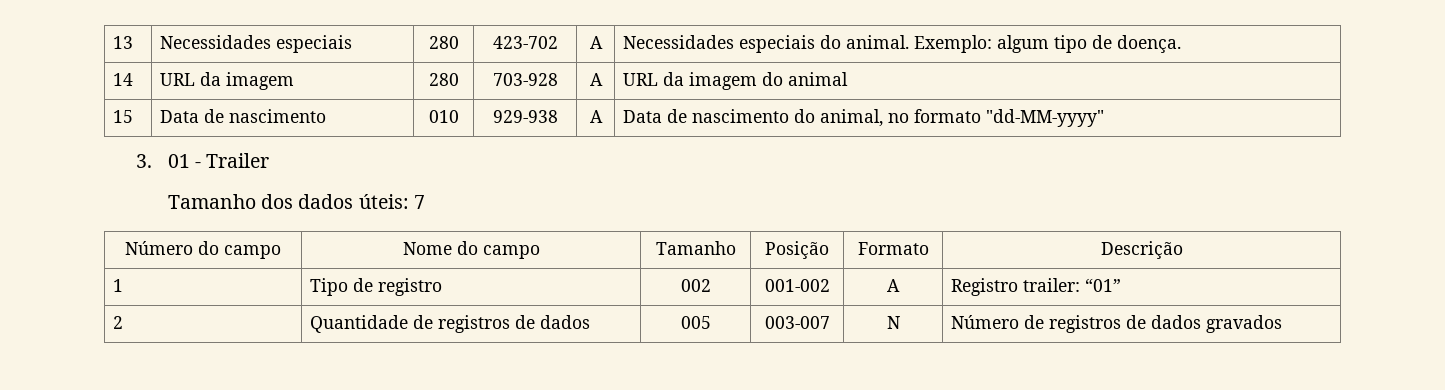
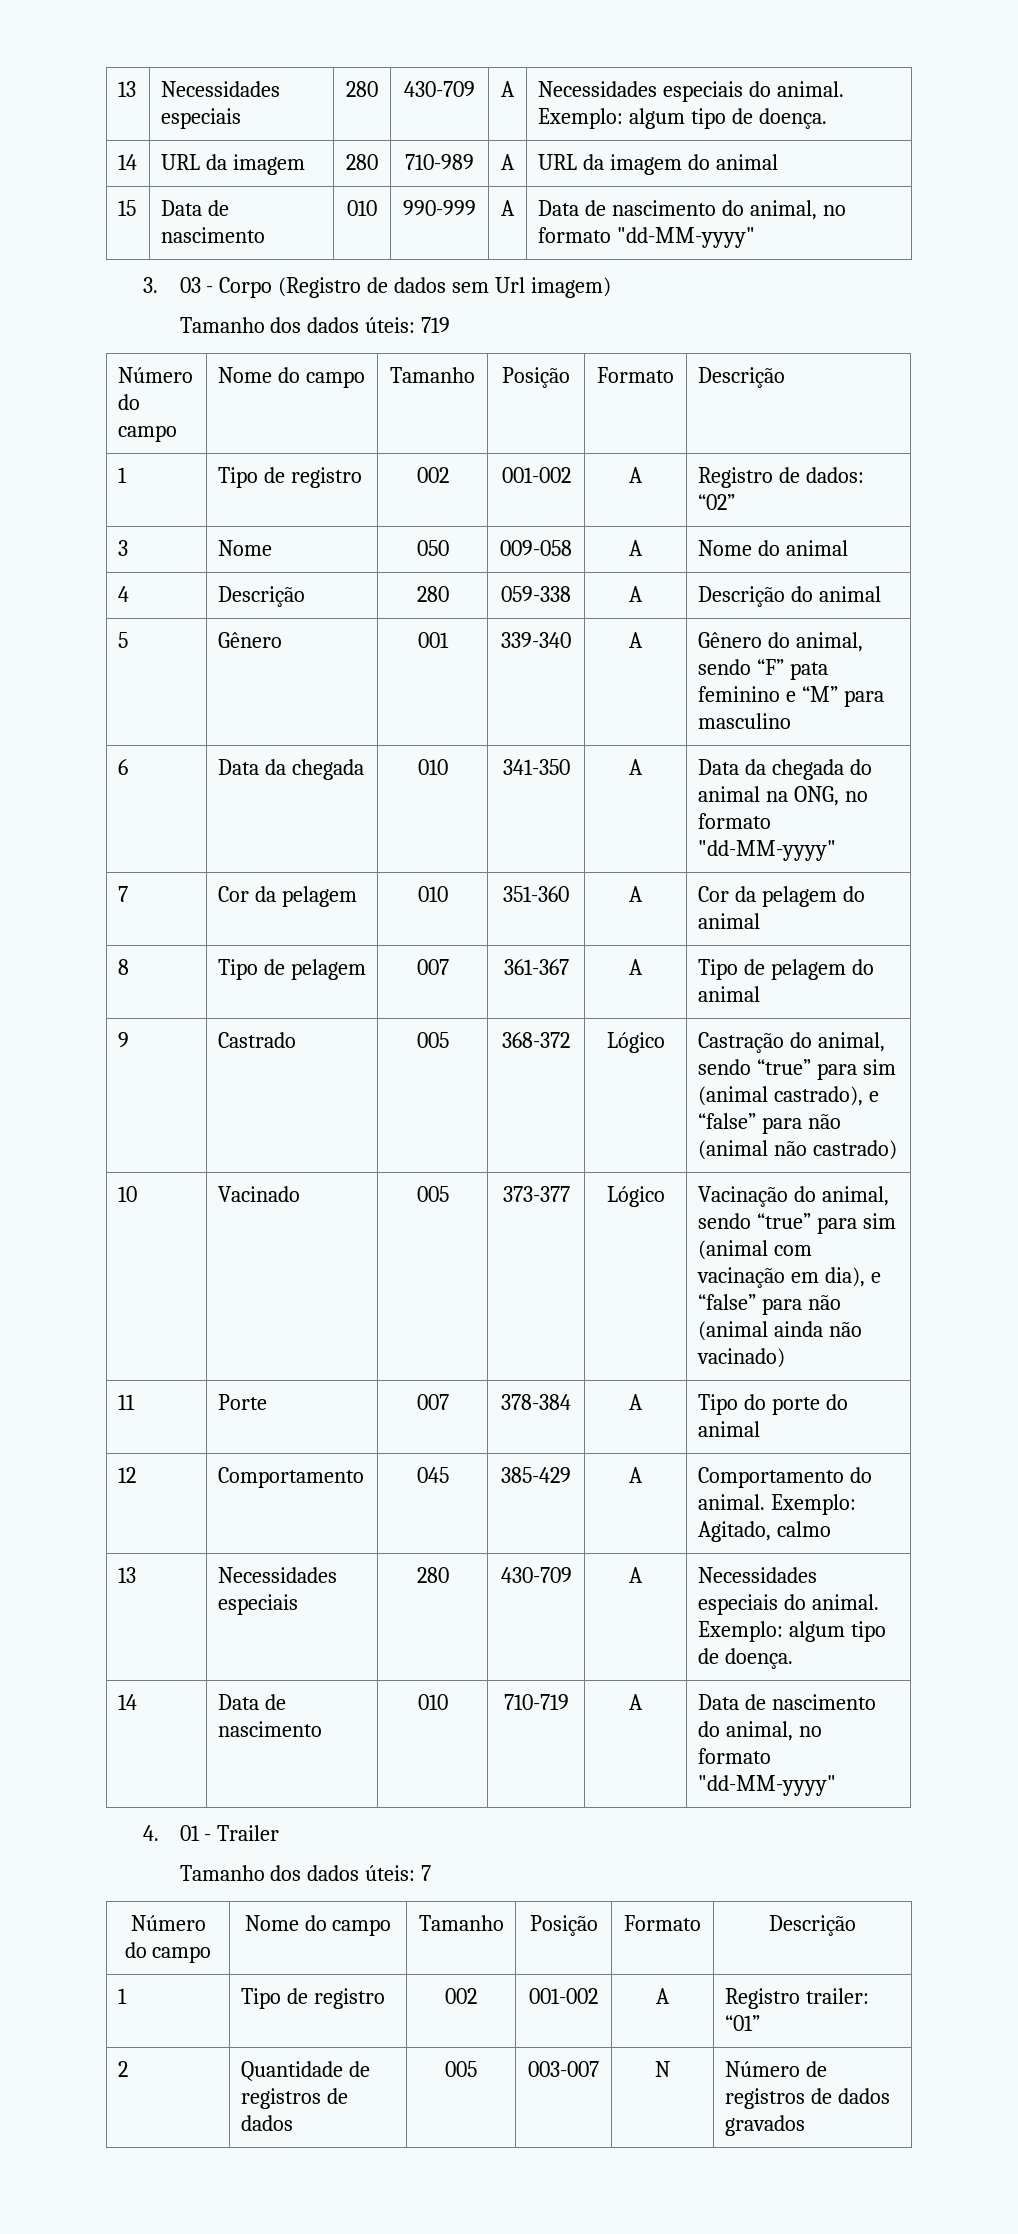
[112,36,133,49] [159,35,352,53] [428,36,459,49] [492,36,558,49] 13 | Necessidades especiais | 280 | 423-702 -> [117,81,136,97] [160,81,280,97] [160,108,241,129] [346,81,378,97] [404,81,475,97] 13 | Necessidades especiais | 280 | 430-709
[492,73,558,86] 703-928 -> [405,154,474,170] 710-989
[492,110,558,123] [589,110,603,123] [622,109,1104,127] [135,154,152,168] 929-938 | A | Data de nascimento do animal, no formato "dd-MM-yyyy" // 3. -> [403,200,476,216] [501,200,515,216] [537,200,846,220] [537,227,755,248] [142,277,612,298] [179,317,451,333] [117,367,193,383] [117,394,140,410] [117,425,177,442] [217,367,365,388] [390,367,475,383] [502,367,570,388] [597,367,674,383] [697,367,785,388] [117,467,127,483] [217,467,362,488] [416,467,449,483] [501,467,571,483] [629,467,643,483] [697,467,864,488] [697,494,735,510] [117,540,128,556] [217,540,272,556] [416,540,449,556] [500,540,572,556] [629,540,643,556] [697,540,848,556] [117,586,129,602] [217,586,305,607] [416,586,449,602] [501,586,571,602] [629,586,643,602] [697,586,881,607] [117,632,128,648] [217,632,282,648] [417,632,449,648] [501,632,571,648] [629,632,643,648] [697,632,863,652] [697,659,828,680] [697,686,884,707] [697,713,791,729] [117,759,128,775] [217,759,364,780] [417,759,448,775] [502,759,570,775] [629,759,643,775] [697,759,872,780] [697,786,868,806] [697,813,771,829] [697,840,836,861] [117,886,128,902] [217,886,357,907] [417,886,448,902] [503,886,569,902] [629,886,643,902] [697,886,865,907] [697,913,760,929] [117,959,129,975] [217,959,366,980] [416,959,449,975] [503,959,569,975] [629,959,643,975] [697,959,874,980] [697,986,760,1002] [117,1032,129,1048] [217,1032,296,1048] [416,1032,449,1048] [502,1032,570,1048] [606,1032,665,1053] [697,1032,885,1053] [697,1059,896,1080] [697,1086,879,1106] [697,1113,841,1134] [697,1140,897,1160] [117,1186,137,1202] [217,1186,300,1202] [416,1186,449,1202] [502,1186,570,1202] [606,1186,665,1207] [697,1186,889,1207] [697,1213,896,1234] [697,1240,812,1260] [696,1267,881,1288] [697,1294,841,1315] [697,1321,862,1341] [696,1348,785,1368] [117,1394,135,1410] [217,1394,267,1410] [416,1394,449,1410] [501,1394,571,1410] [629,1394,643,1410] [697,1394,848,1415] [697,1421,760,1437] [117,1467,136,1483] [217,1467,364,1488] [416,1467,449,1483] [501,1467,571,1483] [629,1467,643,1483] [697,1467,872,1488] [697,1494,856,1515] [697,1521,831,1542] [117,1567,136,1583] [217,1567,337,1583] [217,1594,298,1615] [416,1567,449,1583] [500,1567,572,1583] [629,1567,643,1583] [697,1567,817,1583] [697,1594,879,1615] [697,1621,886,1642] [697,1648,793,1669] [117,1694,137,1710] [217,1694,286,1710] [217,1721,322,1737] [417,1694,448,1710] [503,1694,569,1710] [629,1694,643,1710] [697,1694,876,1710] [697,1721,822,1741] [697,1748,771,1764] [697,1775,836,1796] [142,1825,159,1841] 990-999 | A | Data de nascimento do animal, no formato "dd-MM-yyyy" // 3. 03 - Corpo (Registro de dados sem Url imagem) // Tamanho dos dados úteis: 719 // Número do campo | Nome do campo | Tamanho | Posição | Formato | Descrição // 1 | Tipo de registro | 002 | 001-002 | A | Registro de dados: “02” // 3 | Nome | 050 | 009-058 | A | Nome do animal // 4 | Descrição | 280 | 059-338 | A | Descrição do animal // 5 | Gênero | 001 | 339-340 | A | Gênero do animal, sendo “F” pata feminino e “M” para masculino // 6 | Data da chegada | 010 | 341-350 | A | Data da chegada do animal na ONG, no formato "dd-MM-yyyy" // 7 | Cor da pelagem | 010 | 351-360 | A | Cor da pelagem do animal // 8 | Tipo de pelagem | 007 | 361-367 | A | Tipo de pelagem do animal // 9 | Castrado | 005 | 368-372 | Lógico | Castração do animal, sendo “true” para sim (animal castrado), e “false” para não (animal não castrado) // 10 | Vacinado | 005 | 373-377 | Lógico | Vacinação do animal, sendo “true” para sim (animal com vacinação em dia), e “false” para não (animal ainda não vacinado) // 11 | Porte | 007 | 378-384 | A | Tipo do porte do animal // 12 | Comportamento | 045 | 385-429 | A | Comportamento do animal. Exemplo: Agitado, calmo // 13 | Necessidades especiais | 280 | 430-709 | A | Necessidades especiais do animal. Exemplo: algum tipo de doença. // 14 | Data de nascimento | 010 | 710-719 | A | Data de nascimento do animal, no formato "dd-MM-yyyy" // 4.

